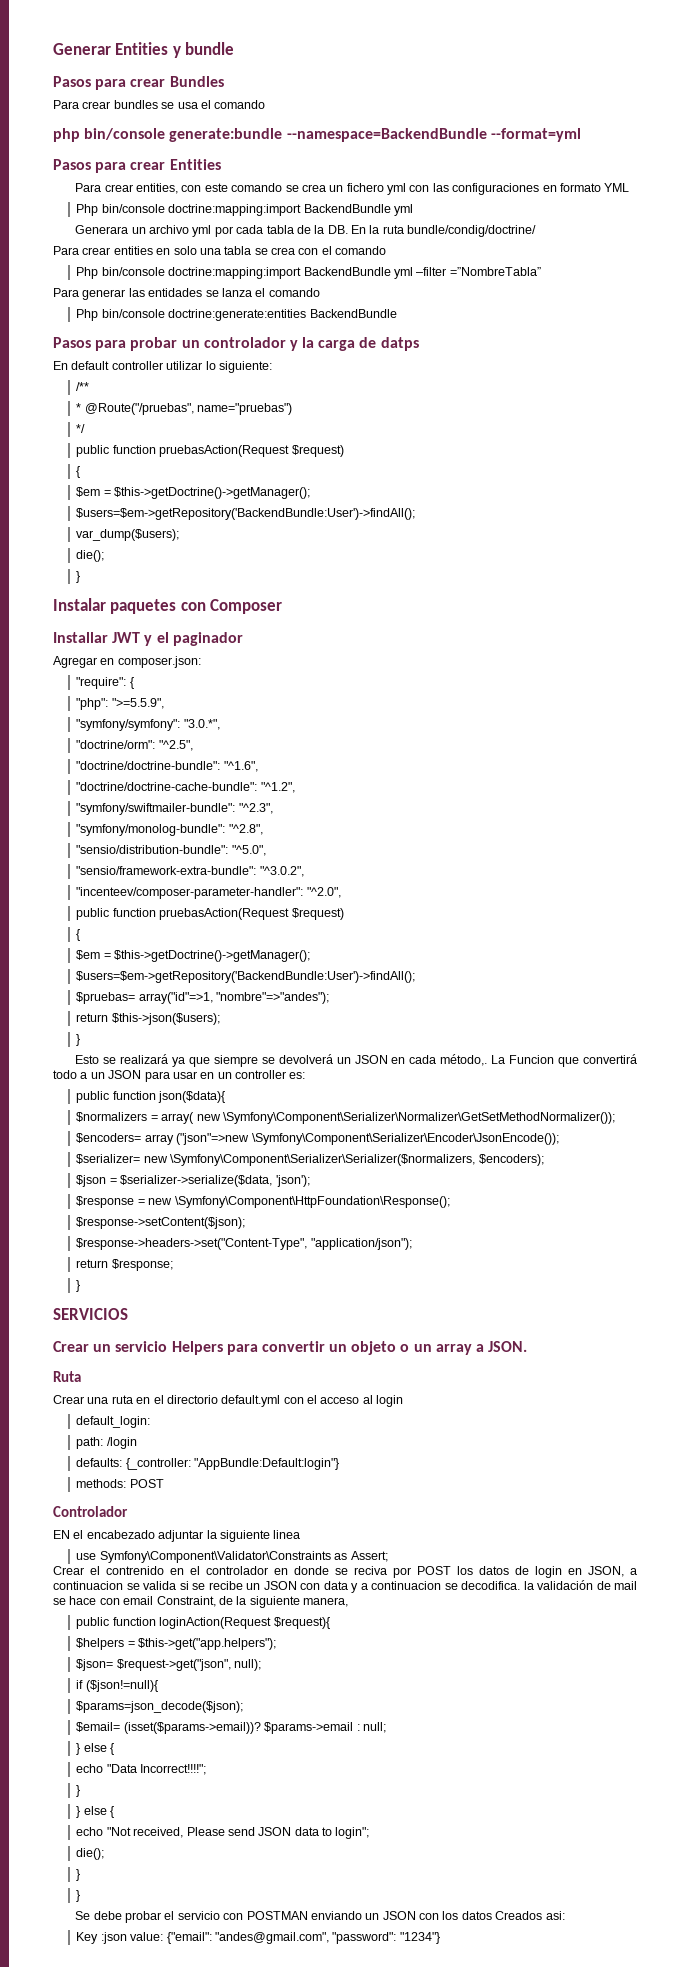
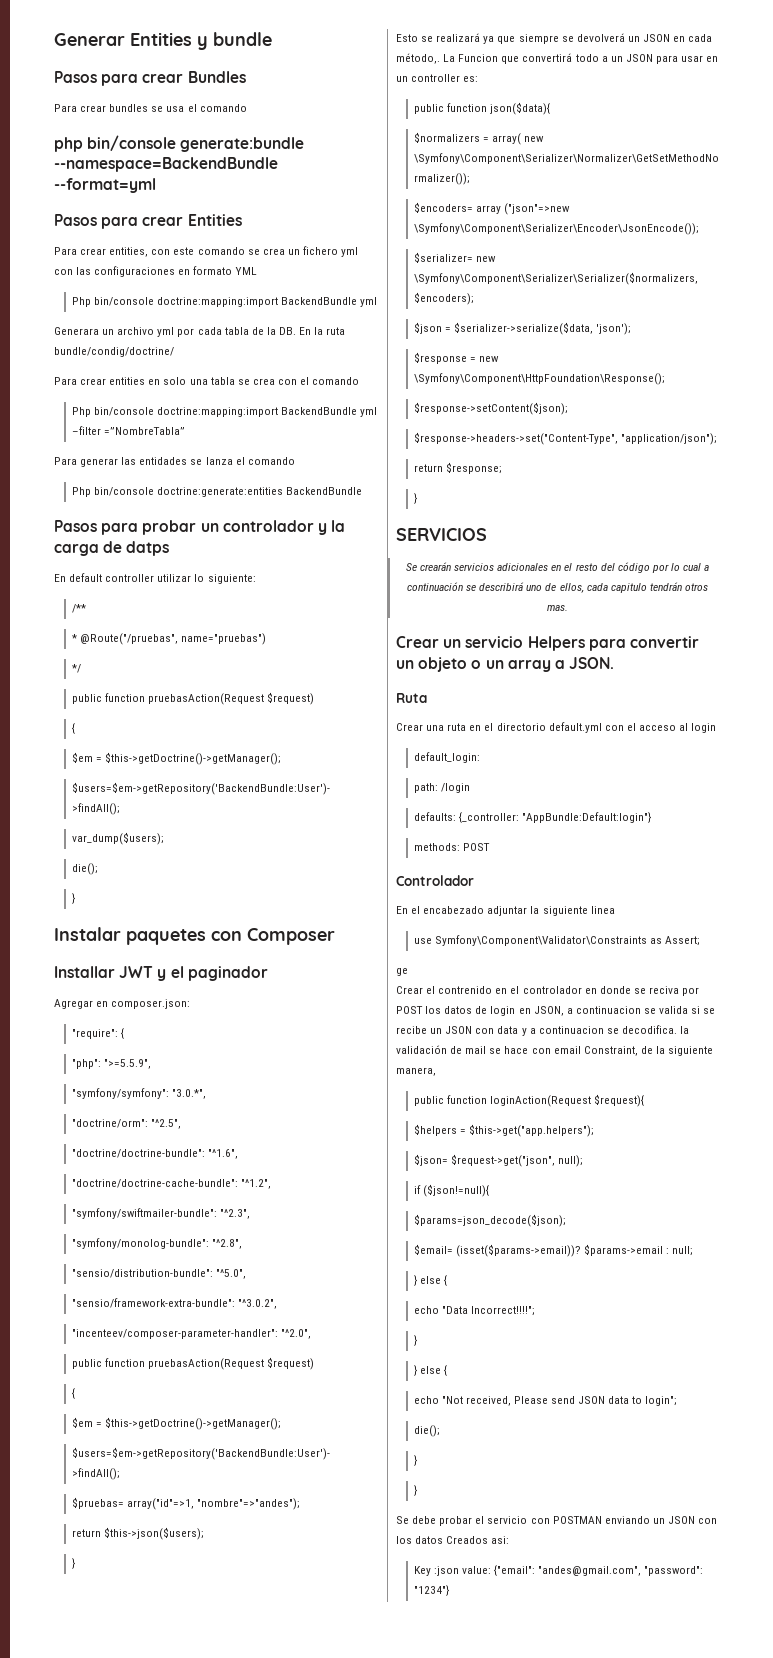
(128, 1314) none -> [405,562,710,573] [407,582,708,593] [547,605,568,611] // Se crearán servicios adicionales en el resto del código por lo cual a continuación se describirá uno de ellos, cada capitulo tendrán otros mas.
[53,1530,70,1539] EN -> [396,906,408,914] En
(388, 1556) none -> [396,968,408,976] // ge

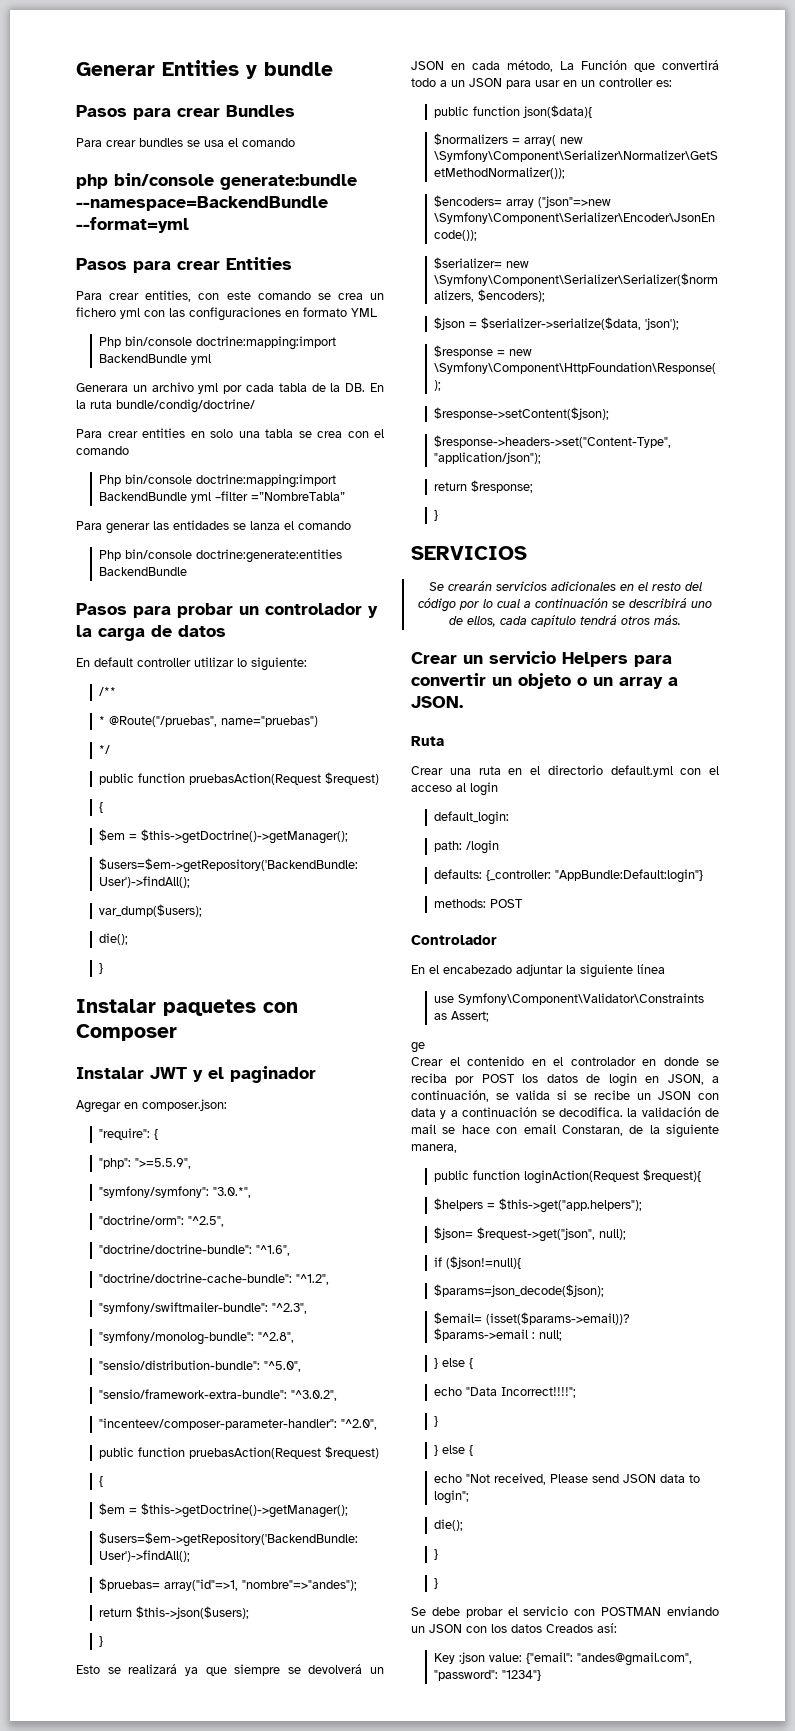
[126,541,170,556] datps -> [178,625,226,637] datos
[54,966,115,978] Installar -> [76,1067,144,1079] Instalar
[396,53,499,64] método,. La Funcion -> [507,60,627,72] método, La Función
[610,582,708,593] [547,605,568,611] capitulo tendrán otros mas. -> [531,615,681,627] capítulo tendrá otros más.
[590,906,615,914] linea -> [637,964,665,974] línea
[438,986,493,994] contrenido -> [467,1056,524,1066] contenido
[648,986,679,994] reciva -> [411,1073,447,1083] reciba
[575,1006,641,1014] continuacion -> [411,1090,489,1102] continuación,
[538,1026,604,1034] continuacion -> [462,1107,538,1117] continuación
[583,1046,638,1056] Constraint, -> [561,1125,623,1136] Constaran,
[491,1536,510,1544] asi: -> [597,1623,617,1633] así:

